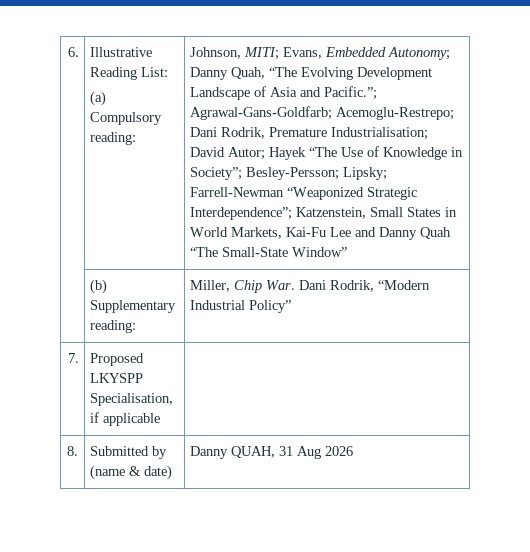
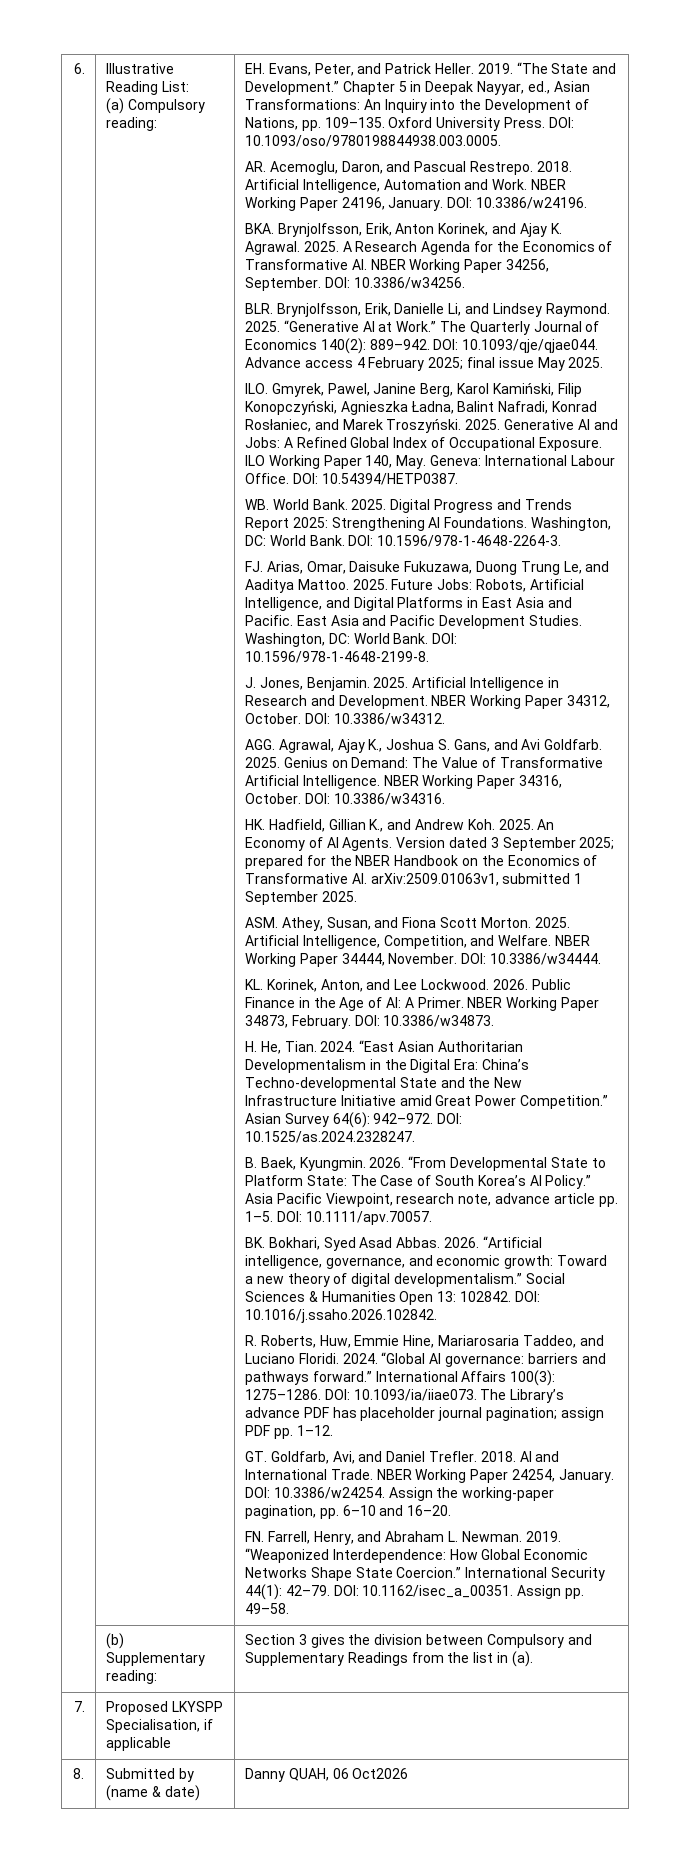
[190,47,451,60] [190,67,433,80] [190,86,378,100] [190,106,455,120] [190,127,429,140] [190,146,464,160] [190,167,388,180] [190,187,418,200] [190,207,458,220] [190,227,452,240] [190,247,348,257] [90,279,108,294] [90,300,177,313] [90,320,137,333] [190,280,431,293] [190,300,292,313] Johnson, MITI; Evans, Embedded Autonomy; Danny Quah, “The Evolving Development Landscape of Asia and Pacific.”; Agrawal-Gans-Goldfarb; Acemoglu-Restrepo; Dani Rodrik, Premature Industrialisation; David Autor; Hayek “The Use of Knowledge in Society”; Besley-Persson; Lipsky; Farrell-Newman “Weaponized Strategic Interdependence”; Katzenstein, Small States in World Markets, Kai-Fu Lee and Danny Quah “The Small-State Window” // | (b) Supplementary reading: | Miller, Chip War. Dani Rodrik, “Modern Industrial Policy” -> [245,62,617,76] [245,81,590,95] [245,99,589,113] [245,117,574,131] [245,135,502,147] [245,161,572,175] [245,179,566,193] [245,197,587,211] [245,223,562,237] [245,241,613,255] [245,259,549,273] [245,277,465,291] [245,303,610,317] [245,320,600,335] [245,338,599,354] [245,357,604,371] [245,383,582,397] [245,401,597,415] [245,419,618,433] [245,437,602,451] [245,455,615,469] [245,473,458,485] [245,499,572,513] [245,517,611,531] [245,535,562,547] [245,561,610,575] [245,579,584,593] [245,597,572,611] [245,615,582,629] [245,633,458,647] [245,651,430,663] [245,677,559,691] [245,695,610,709] [245,713,445,725] [245,739,603,753] [245,757,603,768] [245,775,562,789] [245,793,445,805] [245,819,555,832] [245,837,615,851] [245,855,598,869] [245,873,583,886] [245,891,357,905] [245,917,570,931] [245,935,590,949] [245,953,601,967] [245,979,571,992] [245,997,599,1011] [245,1015,495,1029] [245,1040,523,1054] [245,1059,529,1073] [245,1077,523,1091] [245,1095,608,1109] [245,1112,463,1128] [245,1131,416,1143] [245,1156,606,1171] [245,1175,592,1189] [245,1193,618,1207] [245,1211,432,1225] [245,1236,542,1251] [245,1255,607,1269] [245,1273,565,1287] [245,1291,540,1305] [245,1309,438,1323] [245,1335,604,1348] [245,1352,606,1367] [245,1370,556,1386] [245,1389,565,1403] [245,1407,604,1421] [245,1425,333,1439] [245,1451,560,1464] [245,1469,614,1483] [245,1487,555,1501] [245,1505,452,1519] [245,1531,561,1545] [245,1548,589,1563] [245,1567,605,1581] [245,1584,584,1600] [245,1603,290,1614] [106,1633,125,1649] [106,1652,206,1666] [106,1670,158,1684] [245,1634,592,1648] [245,1651,533,1667] EH. Evans, Peter, and Patrick Heller. 2019. “The State and Development.” Chapter 5 in Deepak Nayyar, ed., Asian Transformations: An Inquiry into the Development of Nations, pp. 109–135. Oxford University Press. DOI: 10.1093/oso/9780198844938.003.0005. // AR. Acemoglu, Daron, and Pascual Restrepo. 2018. Artificial Intelligence, Automation and Work. NBER Working Paper 24196, January. DOI: 10.3386/w24196. // BKA. Brynjolfsson, Erik, Anton Korinek, and Ajay K. Agrawal. 2025. A Research Agenda for the Economics of Transformative AI. NBER Working Paper 34256, September. DOI: 10.3386/w34256. // BLR. Brynjolfsson, Erik, Danielle Li, and Lindsey Raymond. 2025. “Generative AI at Work.” The Quarterly Journal of Economics 140(2): 889–942. DOI: 10.1093/qje/qjae044. Advance access 4 February 2025; final issue May 2025. // ILO. Gmyrek, Pawel, Janine Berg, Karol Kamiński, Filip Konopczyński, Agnieszka Ładna, Balint Nafradi, Konrad Rosłaniec, and Marek Troszyński. 2025. Generative AI and Jobs: A Refined Global Index of Occupational Exposure. ILO Working Paper 140, May. Geneva: International Labour Office. DOI: 10.54394/HETP0387. // WB. World Bank. 2025. Digital Progress and Trends Report 2025: Strengthening AI Foundations. Washington, DC: World Bank. DOI: 10.1596/978-1-4648-2264-3. // FJ. Arias, Omar, Daisuke Fukuzawa, Duong Trung Le, and Aaditya Mattoo. 2025. Future Jobs: Robots, Artificial Intelligence, and Digital Platforms in East Asia and Pacific. East Asia and Pacific Development Studies. Washington, DC: World Bank. DOI: 10.1596/978-1-4648-2199-8. // J. Jones, Benjamin. 2025. Artificial Intelligence in Research and Development. NBER Working Paper 34312, October. DOI: 10.3386/w34312. // AGG. Agrawal, Ajay K., Joshua S. Gans, and Avi Goldfarb. 2025. Genius on Demand: The Value of Transformative Artificial Intelligence. NBER Working Paper 34316, October. DOI: 10.3386/w34316. // HK. Hadfield, Gillian K., and Andrew Koh. 2025. An Economy of AI Agents. Version dated 3 September 2025; prepared for the NBER Handbook on the Economics of Transformative AI. arXiv:2509.01063v1, submitted 1 September 2025. // ASM. Athey, Susan, and Fiona Scott Morton. 2025. Artificial Intelligence, Competition, and Welfare. NBER Working Paper 34444, November. DOI: 10.3386/w34444. // KL. Korinek, Anton, and Lee Lockwood. 2026. Public Finance in the Age of AI: A Primer. NBER Working Paper 34873, February. DOI: 10.3386/w34873. // H. He, Tian. 2024. “East Asian Authoritarian Developmentalism in the Digital Era: China’s Techno-developmental State and the New Infrastructure Initiative amid Great Power Competition.” Asian Survey 64(6): 942–972. DOI: 10.1525/as.2024.2328247. // B. Baek, Kyungmin. 2026. “From Developmental State to Platform State: The Case of South Korea’s AI Policy.” Asia Pacific Viewpoint, research note, advance article pp. 1–5. DOI: 10.1111/apv.70057. // BK. Bokhari, Syed Asad Abbas. 2026. “Artificial intelligence, governance, and economic growth: Toward a new theory of digital developmentalism.” Social Sciences & Humanities Open 13: 102842. DOI: 10.1016/j.ssaho.2026.102842. // R. Roberts, Huw, Emmie Hine, Mariarosaria Taddeo, and Luciano Floridi. 2024. “Global AI governance: barriers and pathways forward.” International Affairs 100(3): 1275–1286. DOI: 10.1093/ia/iiae073. The Library’s advance PDF has placeholder journal pagination; assign PDF pp. 1–12. // GT. Goldfarb, Avi, and Daniel Trefler. 2018. AI and International Trade. NBER Working Paper 24254, January. DOI: 10.3386/w24254. Assign the working-paper pagination, pp. 6–10 and 16–20. // FN. Farrell, Henry, and Abraham L. Newman. 2019. “Weaponized Interdependence: How Global Economic Networks Shape State Coercion.” International Security 44(1): 42–79. DOI: 10.1162/isec_a_00351. Assign pp. 49–58. // | (b) Supplementary reading: | Section 3 gives the division between Compulsory and Supplementary Readings from the list in (a).
[279,446,354,459] 31 Aug 2026 -> [332,1768,409,1779] 06 Oct2026

